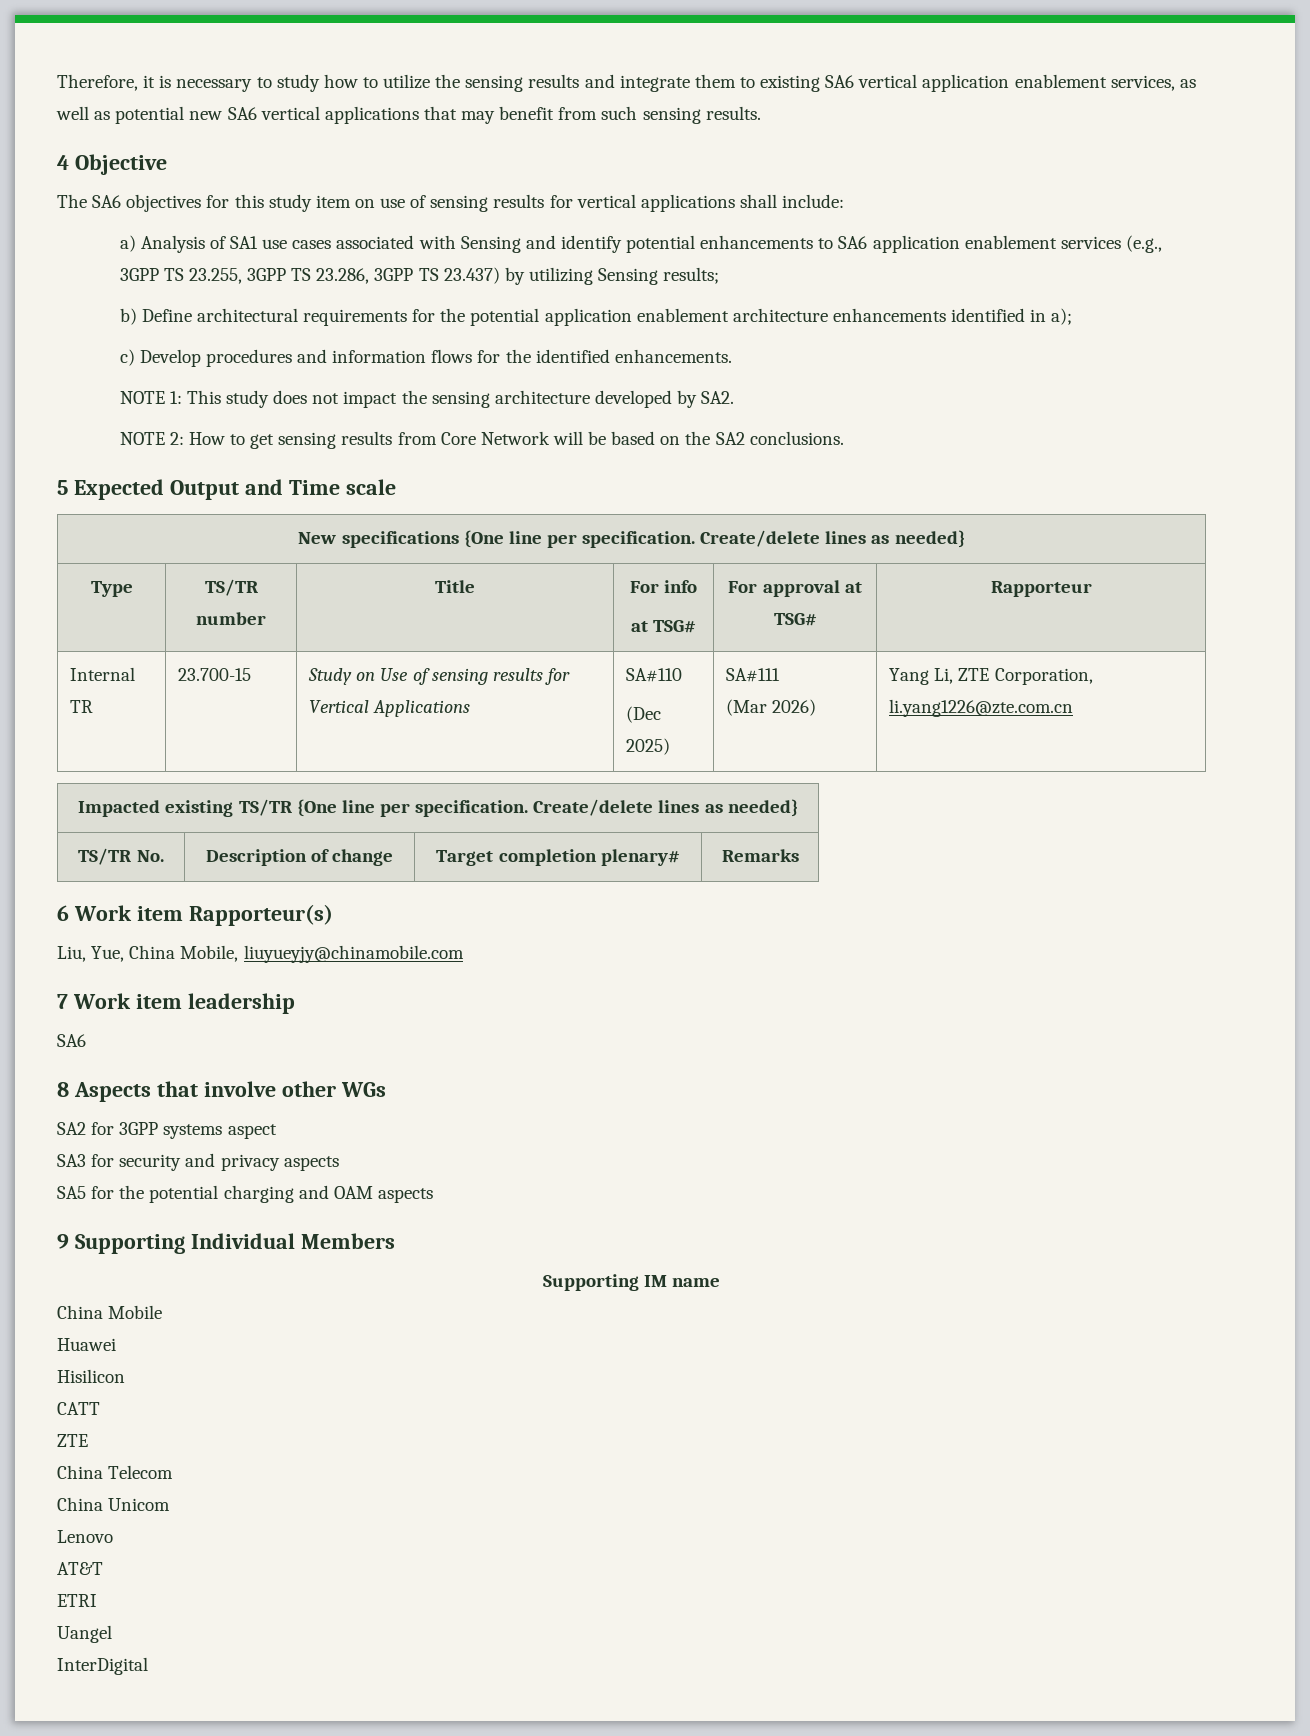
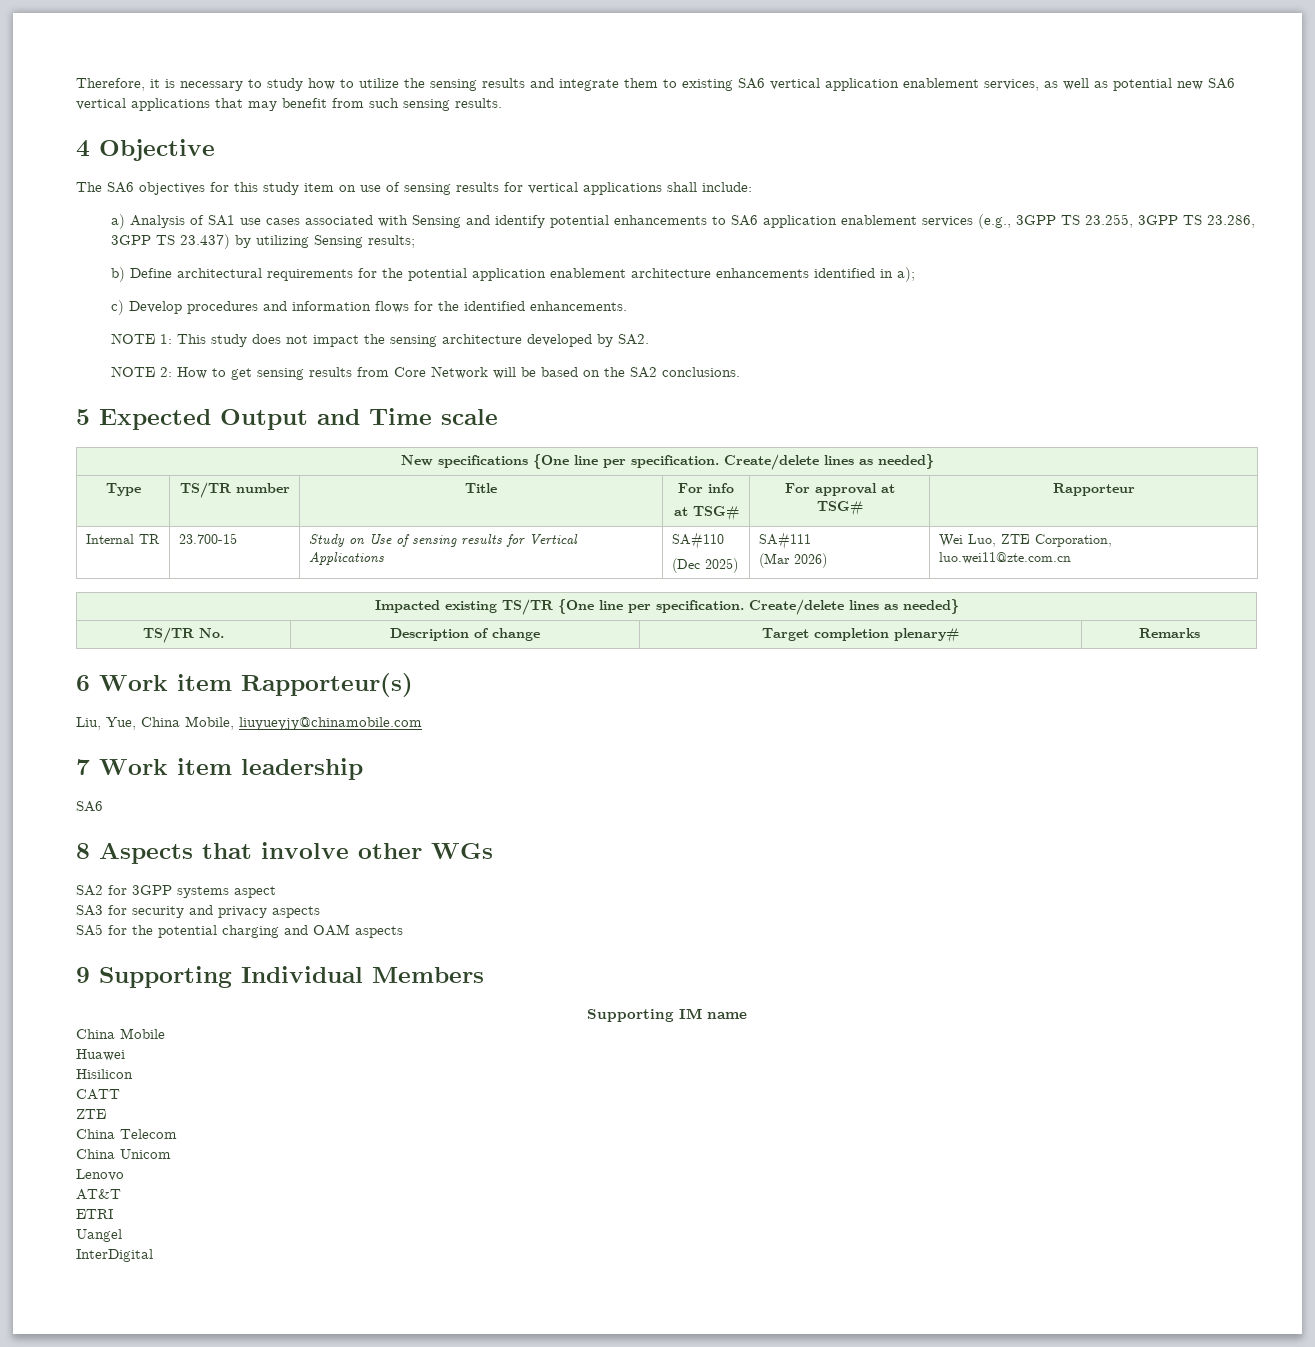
[889,668,954,685] Yang Li, -> [939,534,997,547] Wei Luo,
[889,699,1074,717] li.yang1226@zte.com.cn -> [939,552,1072,564] luo.wei11@zte.com.cn

